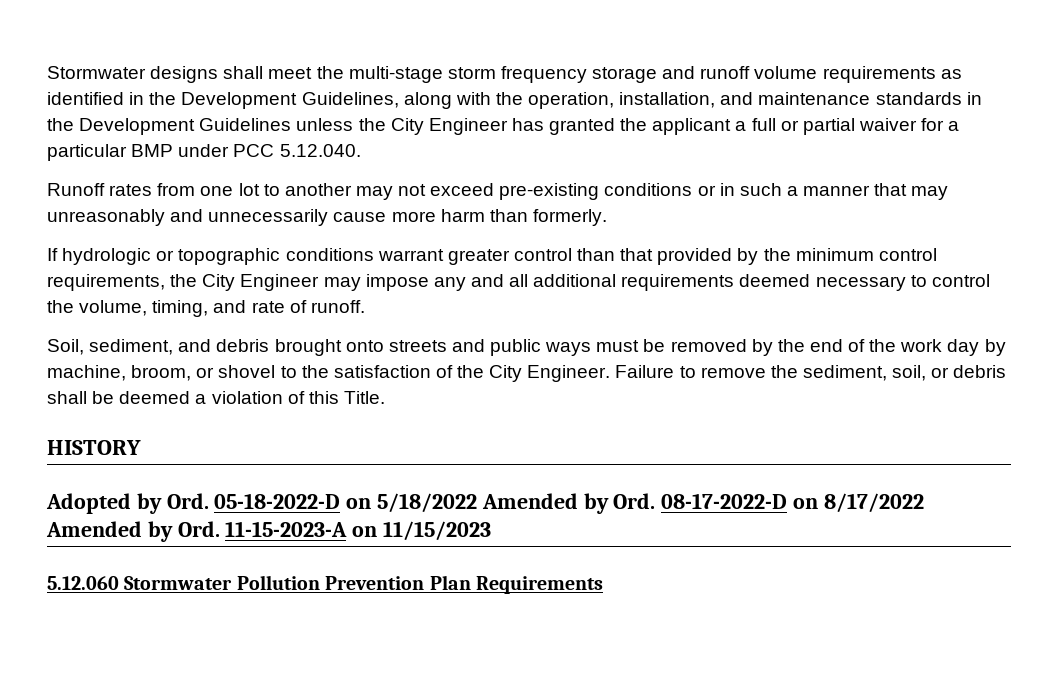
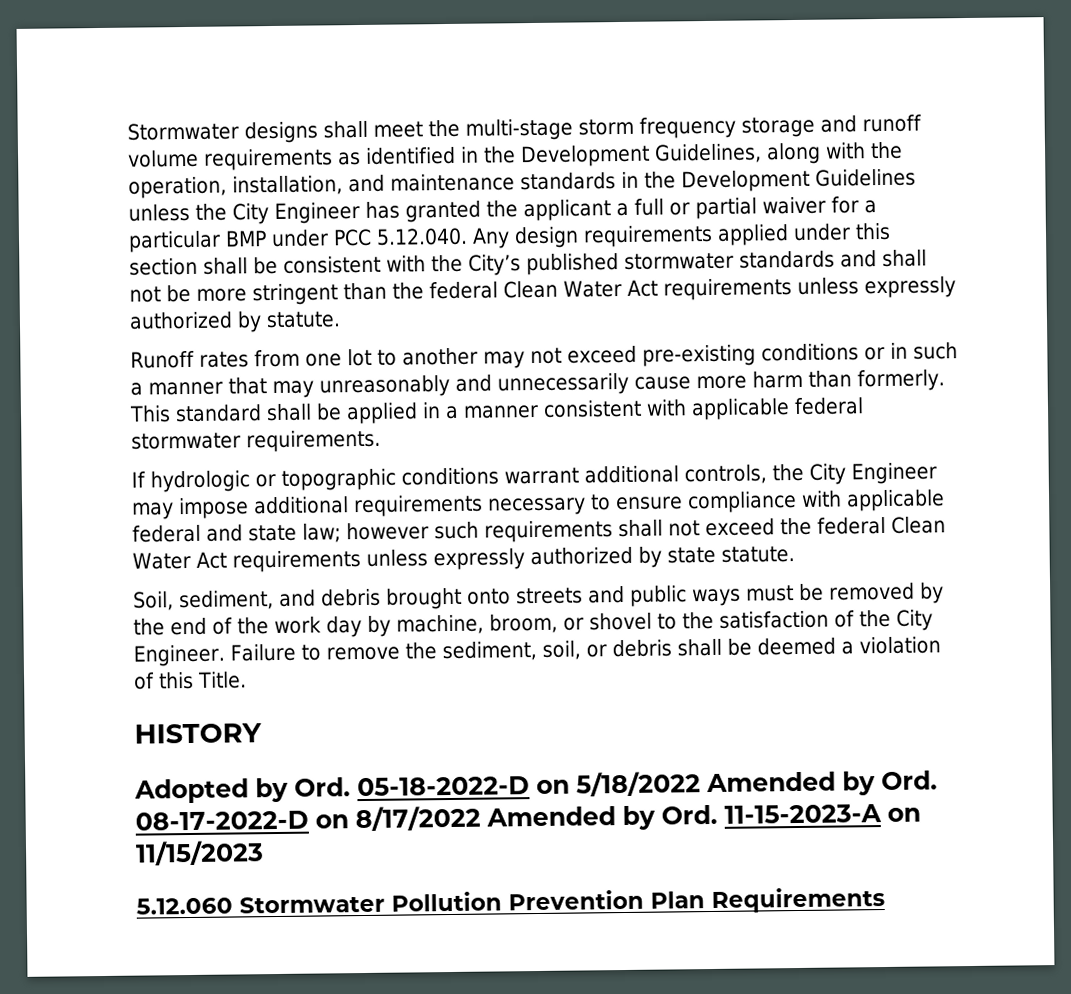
(361, 150) none -> [472,222,891,249] [129,249,927,276] [129,276,956,306] [129,311,341,333] Any design requirements applied under this section shall be consistent with the City’s published stormwater standards and shall not be more stringent than the federal Clean Water Act requirements unless expressly authorized by statute.
(607, 217) none -> [129,397,864,425] [131,429,381,453] This standard shall be applied in a manner consistent with applicable federal stormwater requirements.
[447,248,937,265] [47,274,165,291] greater control than that provided by the minimum control requirements, -> [584,464,767,485] additional controls,
[433,274,529,291] any and all -> (249, 508) none
[739,274,811,287] deemed -> (483, 506) none
[931,274,990,287] [47,300,365,317] control the volume, timing, and rate of runoff. -> [616,489,945,514] [132,516,946,543] [132,546,795,573] ensure compliance with applicable federal and state law; however such requirements shall not exceed the federal Clean Water Act requirements unless expressly authorized by state statute.

